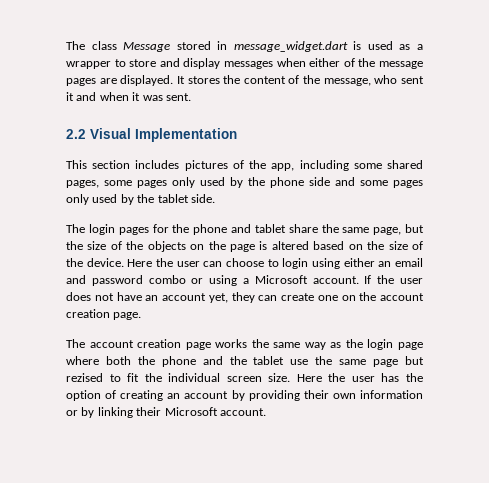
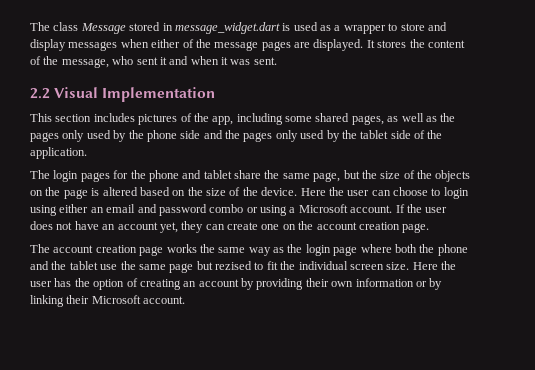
[104,180,132,186] some -> [387,113,456,122] as well as the
[360,180,388,186] some -> [225,130,240,139] the
[190,194,215,203] side. -> [390,130,443,139] [30,147,87,159] side of the application.

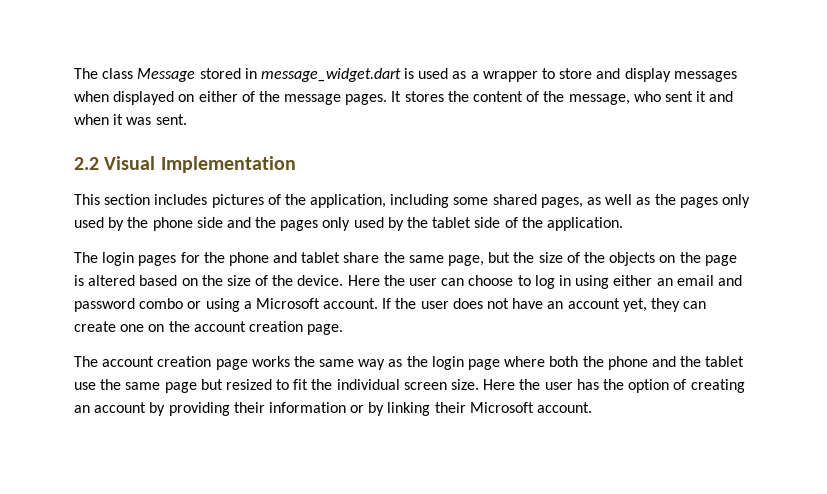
(149, 43) none -> [113,91,195,105] displayed on
[261,39,364,51] pages are displayed. -> [345,94,388,105] pages.
[212,116,234,125] app, -> [310,194,387,208] application,
[443,187,469,199] login -> [534,275,571,289] log in
[215,261,252,270] rezised -> [225,379,272,390] resized
[331,281,354,287] own -> (265, 407) none

